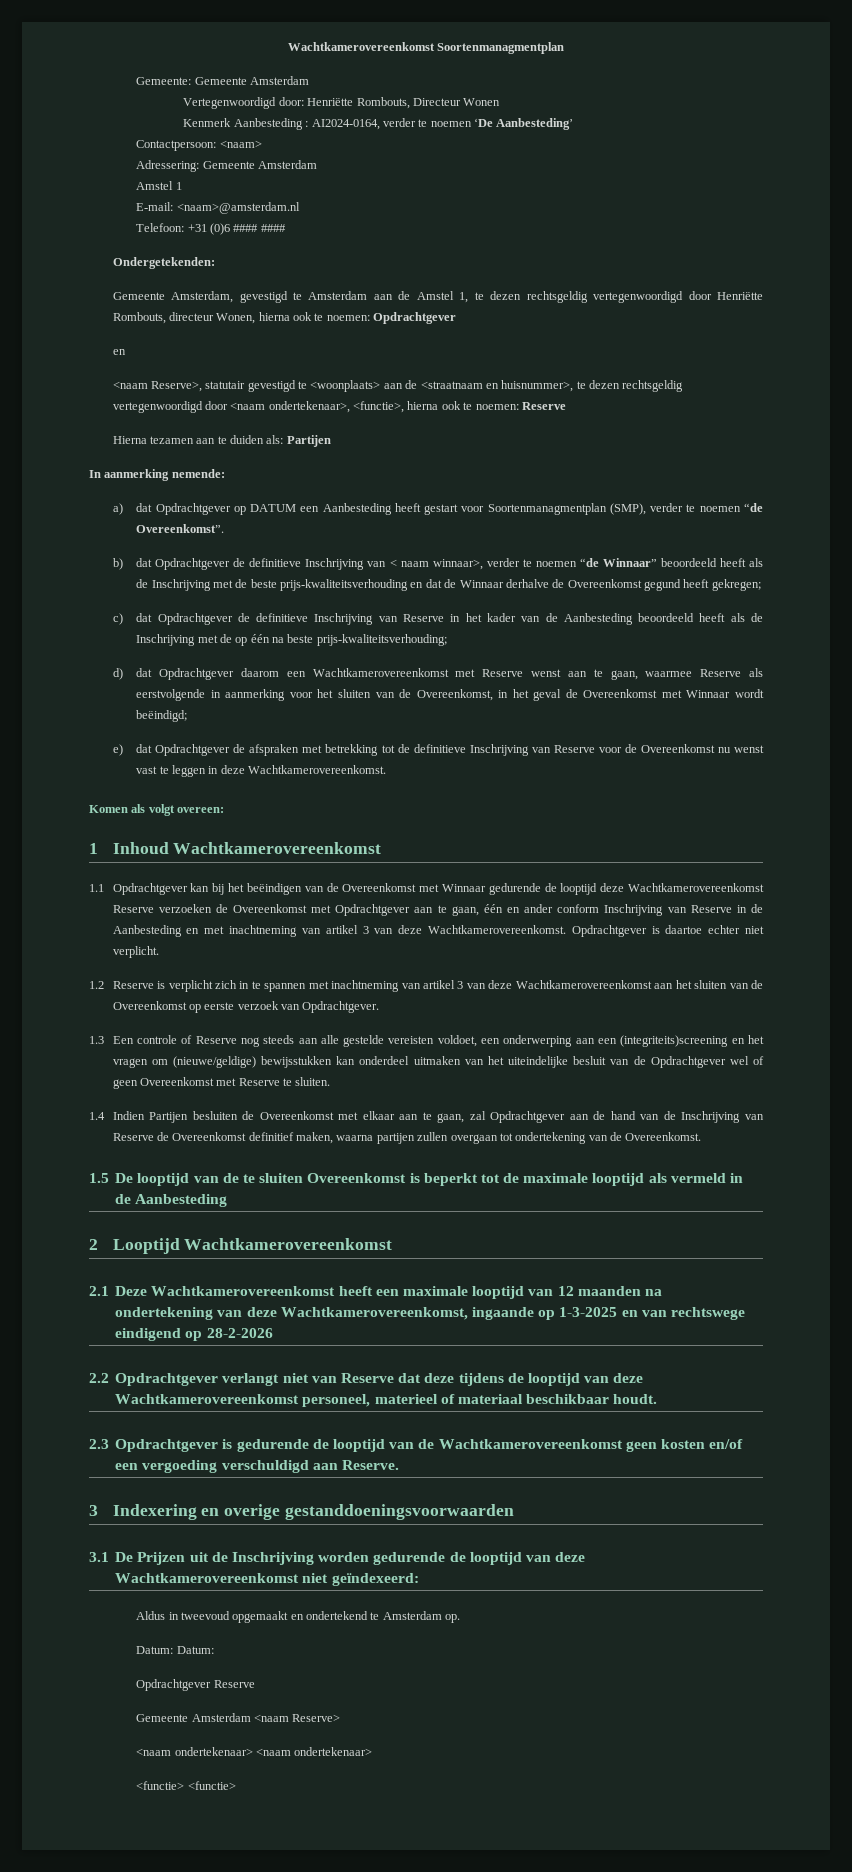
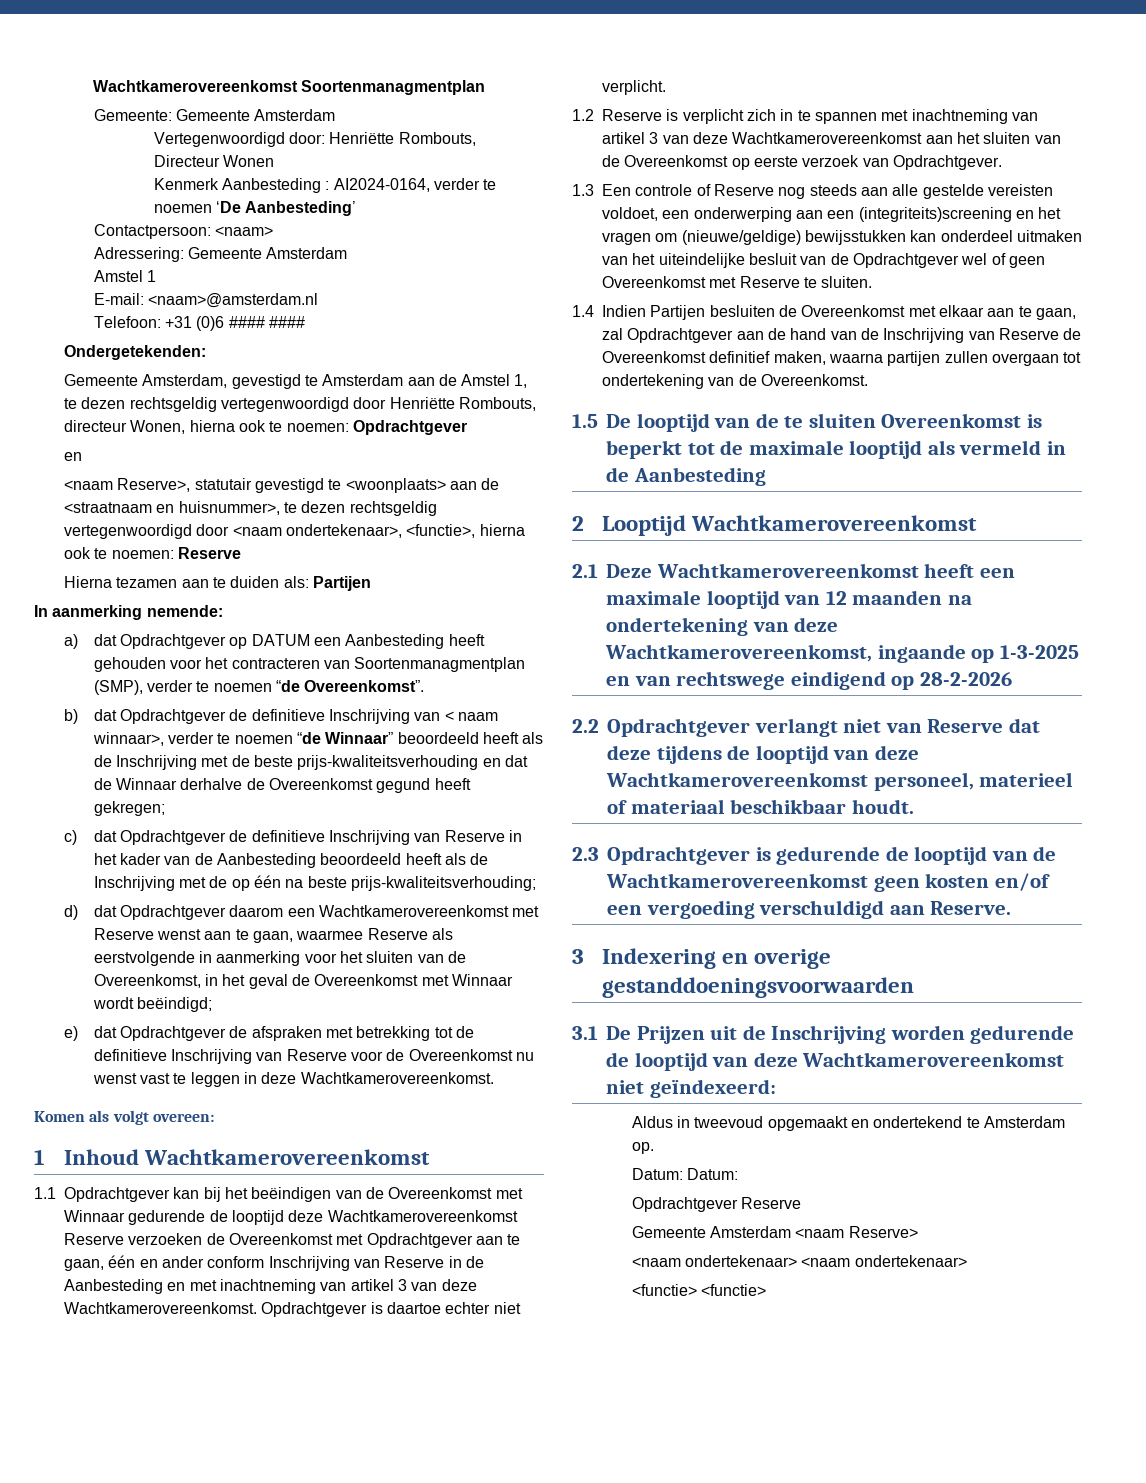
[424,504,485,515] gestart voor -> [93,657,351,672] gehouden voor het contracteren van

